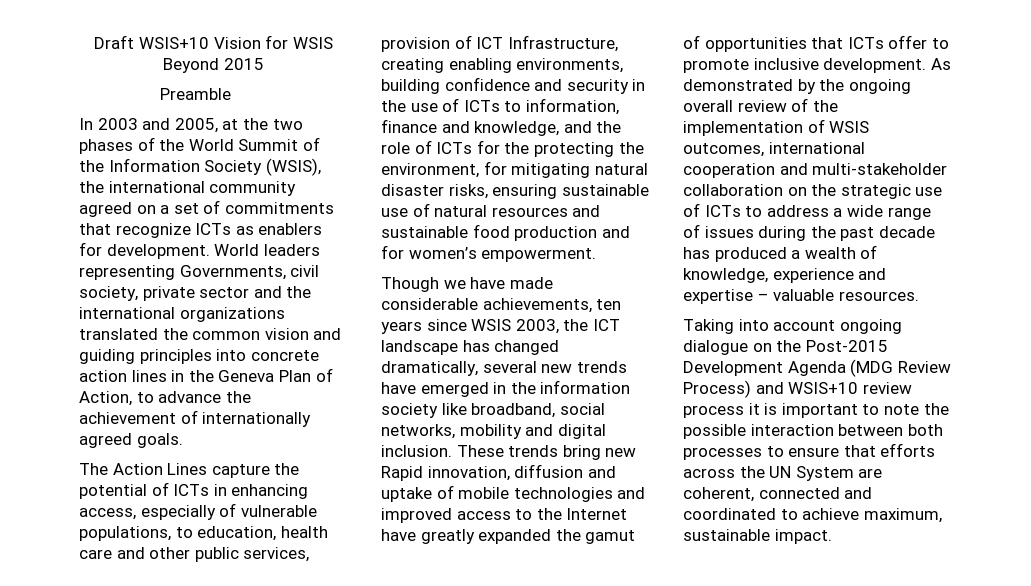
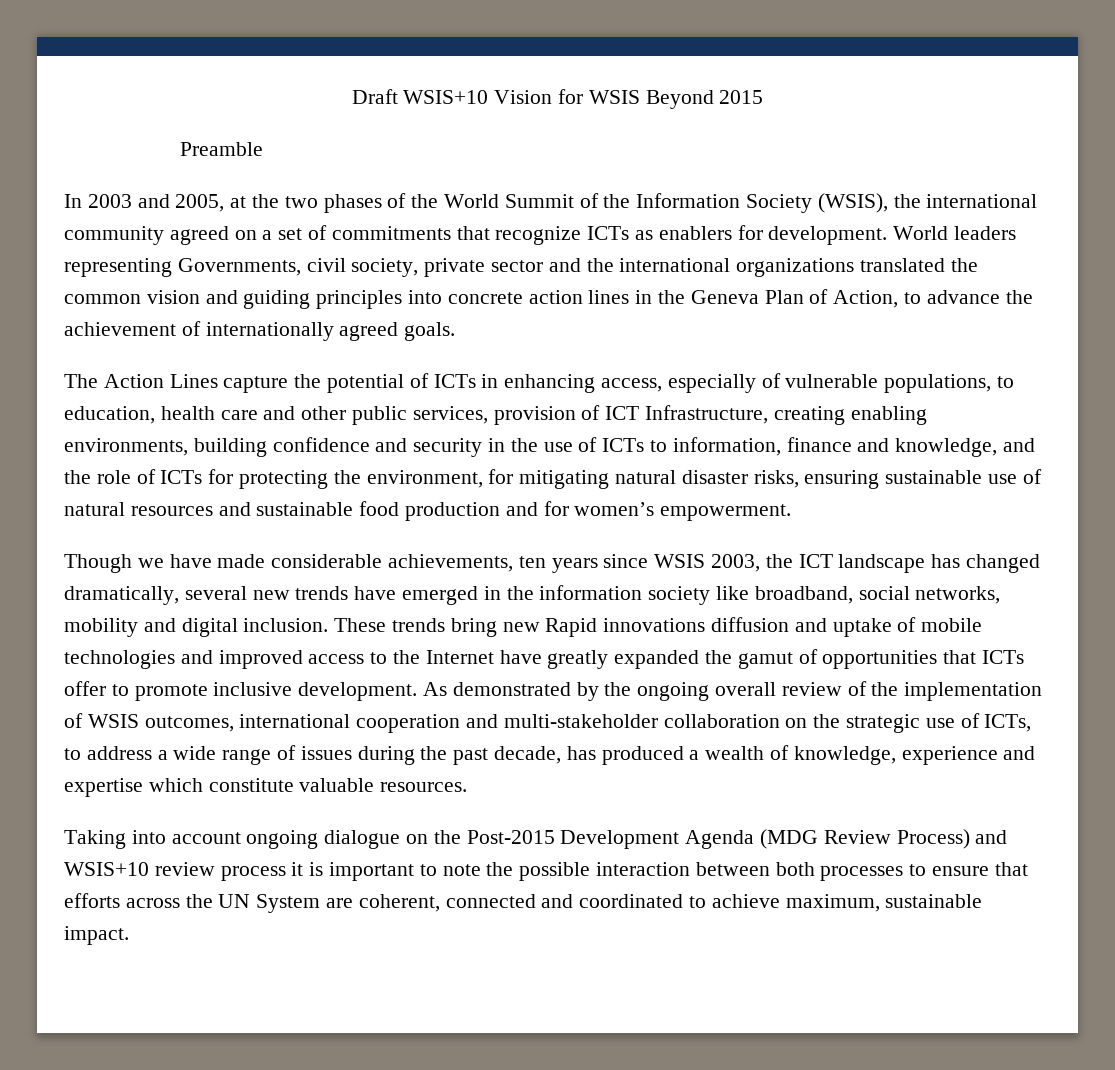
[504,142,530,154] the -> (234, 476) none
[427,466,510,481] innovation, -> [603,618,706,632] innovations
[704,205,741,217] ICTs -> [984,714,1032,732] ICTs,
[878,226,935,238] decade -> [494,746,562,764] decade,
[757,293,769,301] – -> [148,778,294,792] which constitute

